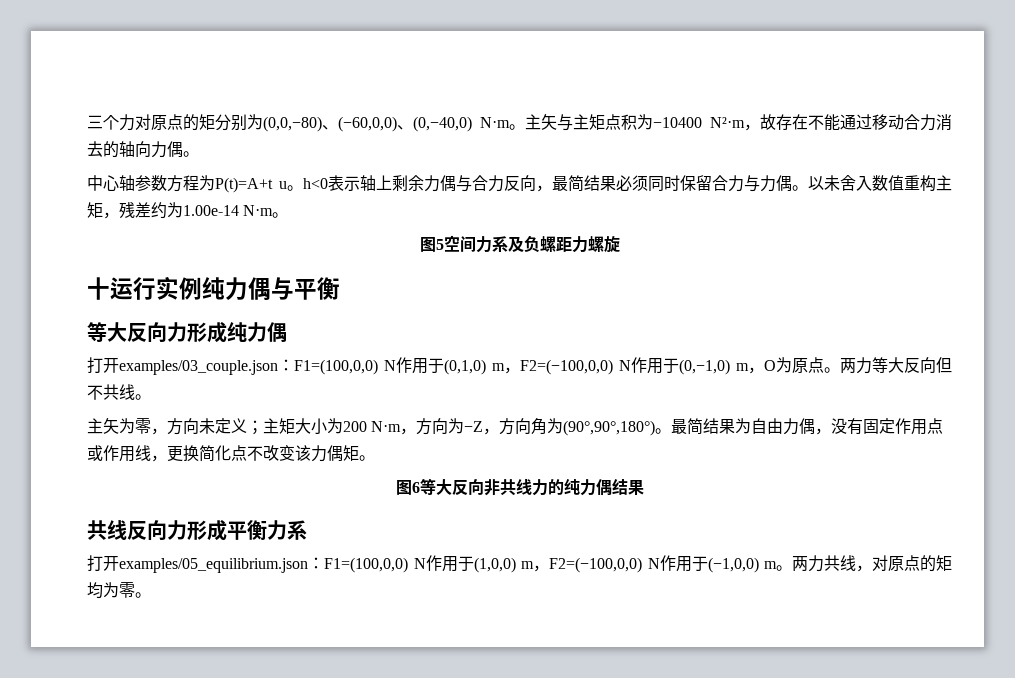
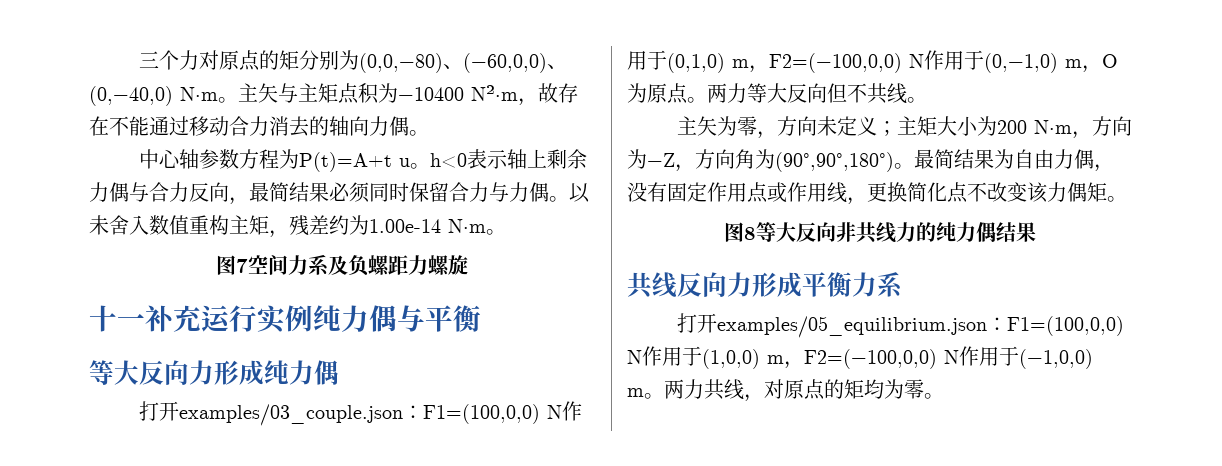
[435,239,444,250] 5 -> [236,259,248,273] 7
(110, 288) none -> [117,305,201,332] 一补充
[411,482,420,493] 6 -> [744,227,756,240] 8

